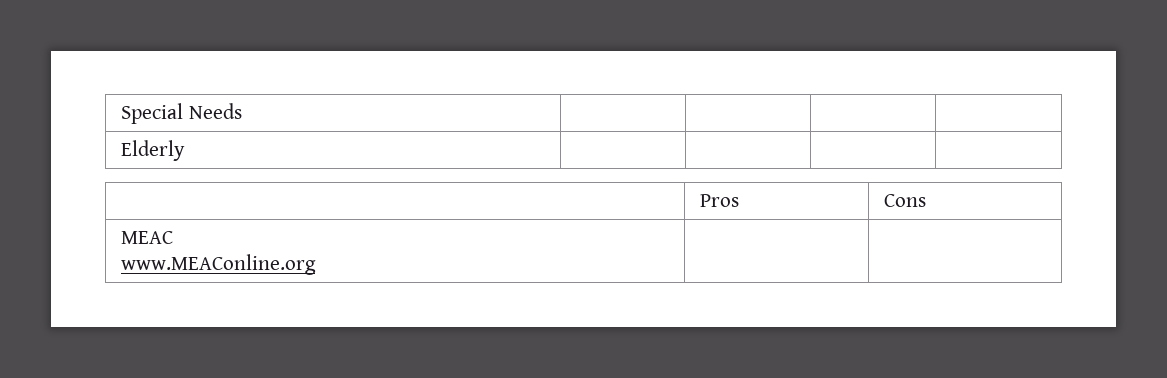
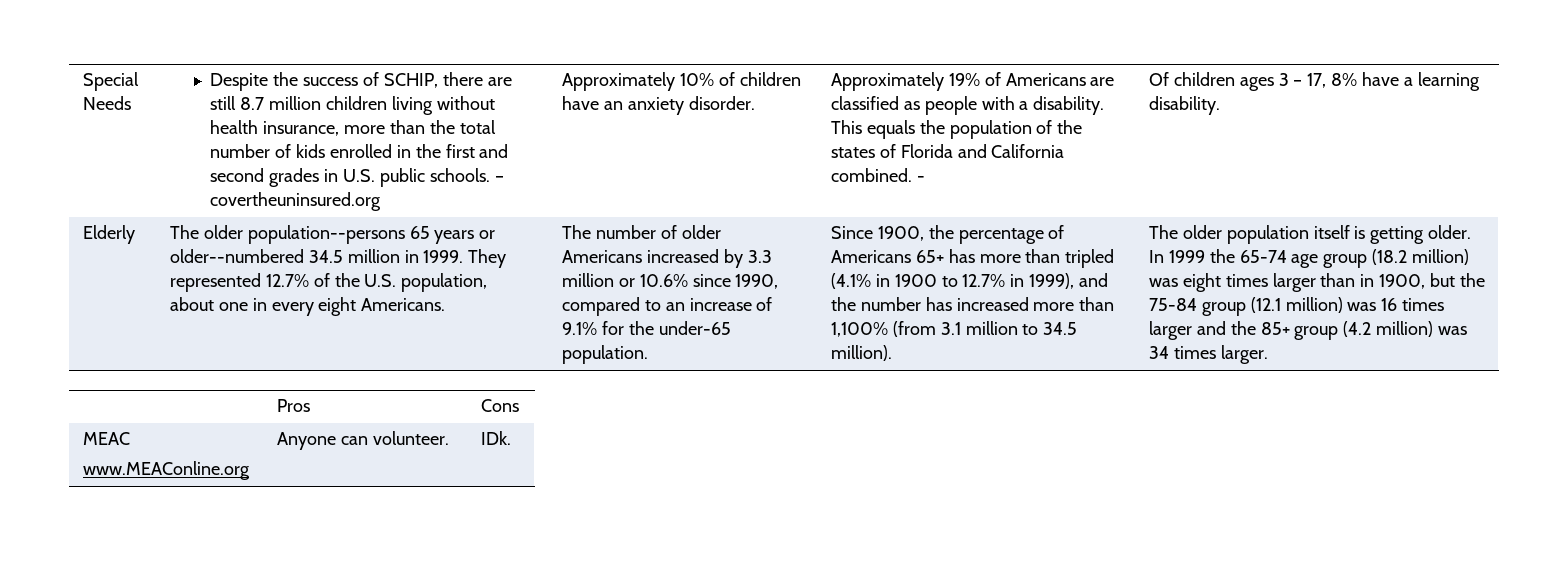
[121,140,186,161] | | | // Elderly | | | | -> [210,72,512,91] [210,96,495,115] [210,120,496,136] [210,144,509,158] [210,168,504,187] [210,192,382,211] [561,72,801,91] [561,96,755,115] [830,72,1115,91] [830,96,1105,115] [830,120,1083,139] [830,144,1065,158] [830,168,925,182] [1148,72,1480,91] [1148,96,1220,115] [82,225,135,244] [169,225,496,244] [169,249,507,268] [169,273,488,292] [169,297,446,316] [561,225,721,239] [561,249,772,268] [561,273,779,289] [561,297,773,316] [561,321,731,335] [561,345,648,364] [830,225,1065,244] [830,249,1115,268] [830,273,1108,289] [830,297,1115,311] [830,321,1078,337] [830,345,892,361] [1148,225,1472,244] [1148,249,1469,268] [1148,273,1485,292] [1148,297,1445,316] [1148,321,1467,340] [1148,345,1268,364] Despite the success of SCHIP, there are still 8.7 million children living without health insurance, more than the total number of kids enrolled in the first and second grades in U.S. public schools. – covertheuninsured.org | Approximately 10% of children have an anxiety disorder. | Approximately 19% of Americans are classified as people with a disability. This equals the population of the states of Florida and California combined. - | Of children ages 3 – 17, 8% have a learning disability. // Elderly | The older population--persons 65 years or older--numbered 34.5 million in 1999. They represented 12.7% of the U.S. population, about one in every eight Americans. | The number of older Americans increased by 3.3 million or 10.6% since 1990, compared to an increase of 9.1% for the under-65 population. | Since 1900, the percentage of Americans 65+ has more than tripled (4.1% in 1900 to 12.7% in 1999), and the number has increased more than 1,100% (from 3.1 million to 34.5 million). | The older population itself is getting older. In 1999 the 65-74 age group (18.2 million) was eight times larger than in 1900, but the 75-84 group (12.1 million) was 16 times larger and the 85+ group (4.2 million) was 34 times larger.
(317, 264) | -> [276,431,449,450] [480,431,511,445] Anyone can volunteer. | IDk.

